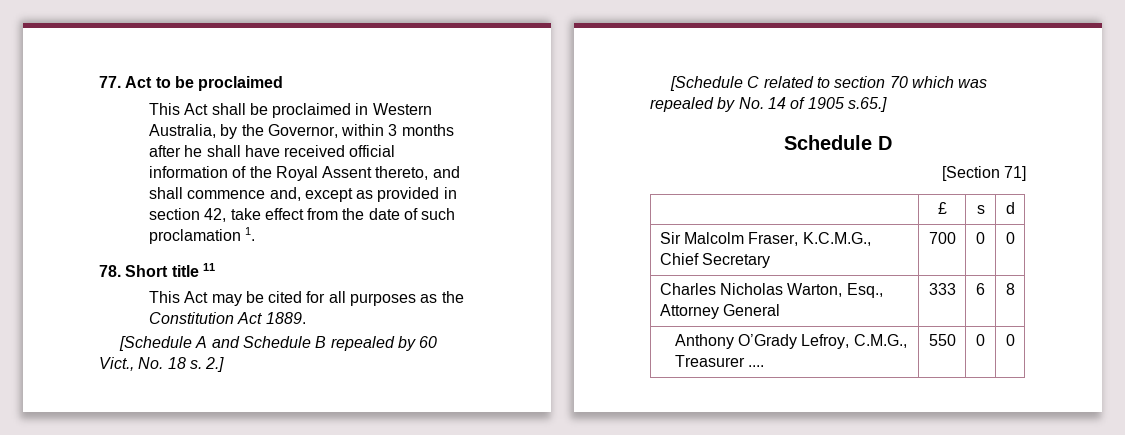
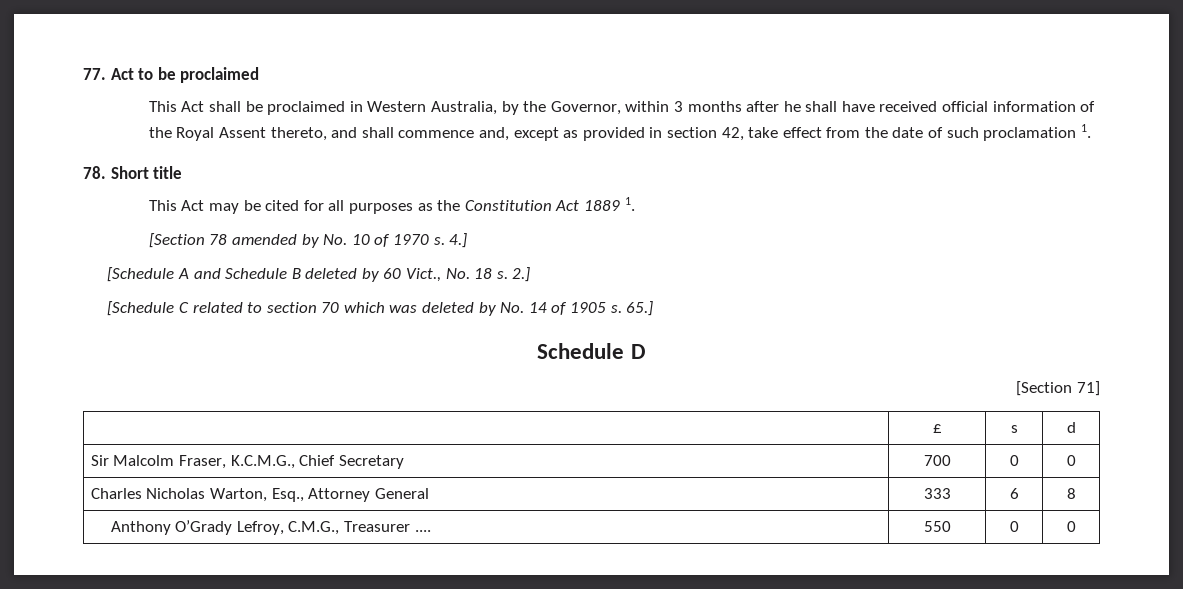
[202,263,215,271] 11 -> (183, 172) none
[265,312,306,324] 1889. -> [583,197,635,211] [148,233,468,248] 1889 1. // [Section 78 amended by No. 10 of 1970 s. 4.]
[330,336,395,351] repealed -> [305,268,358,279] deleted
[650,97,714,112] repealed -> [422,302,475,313] deleted
[847,97,887,112] s.65.] -> [610,301,654,316] s. 65.]

